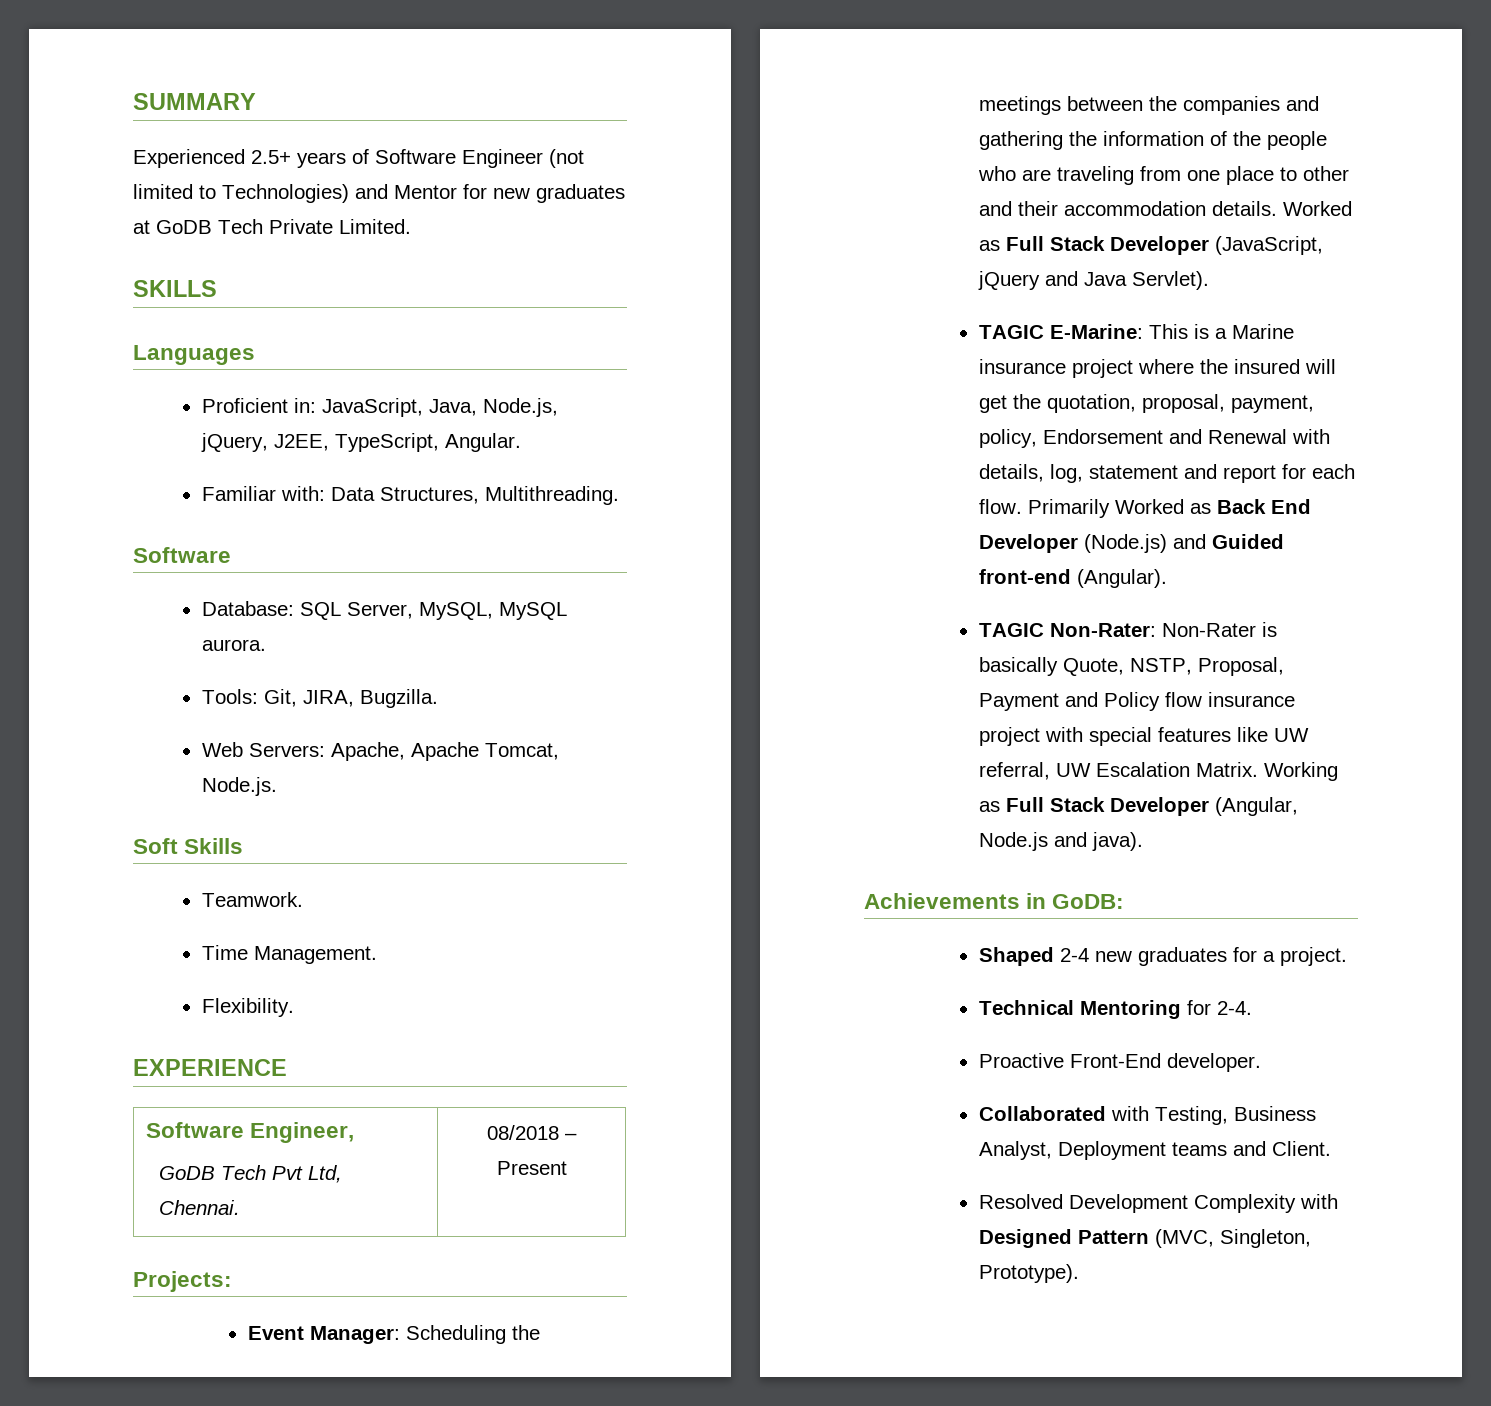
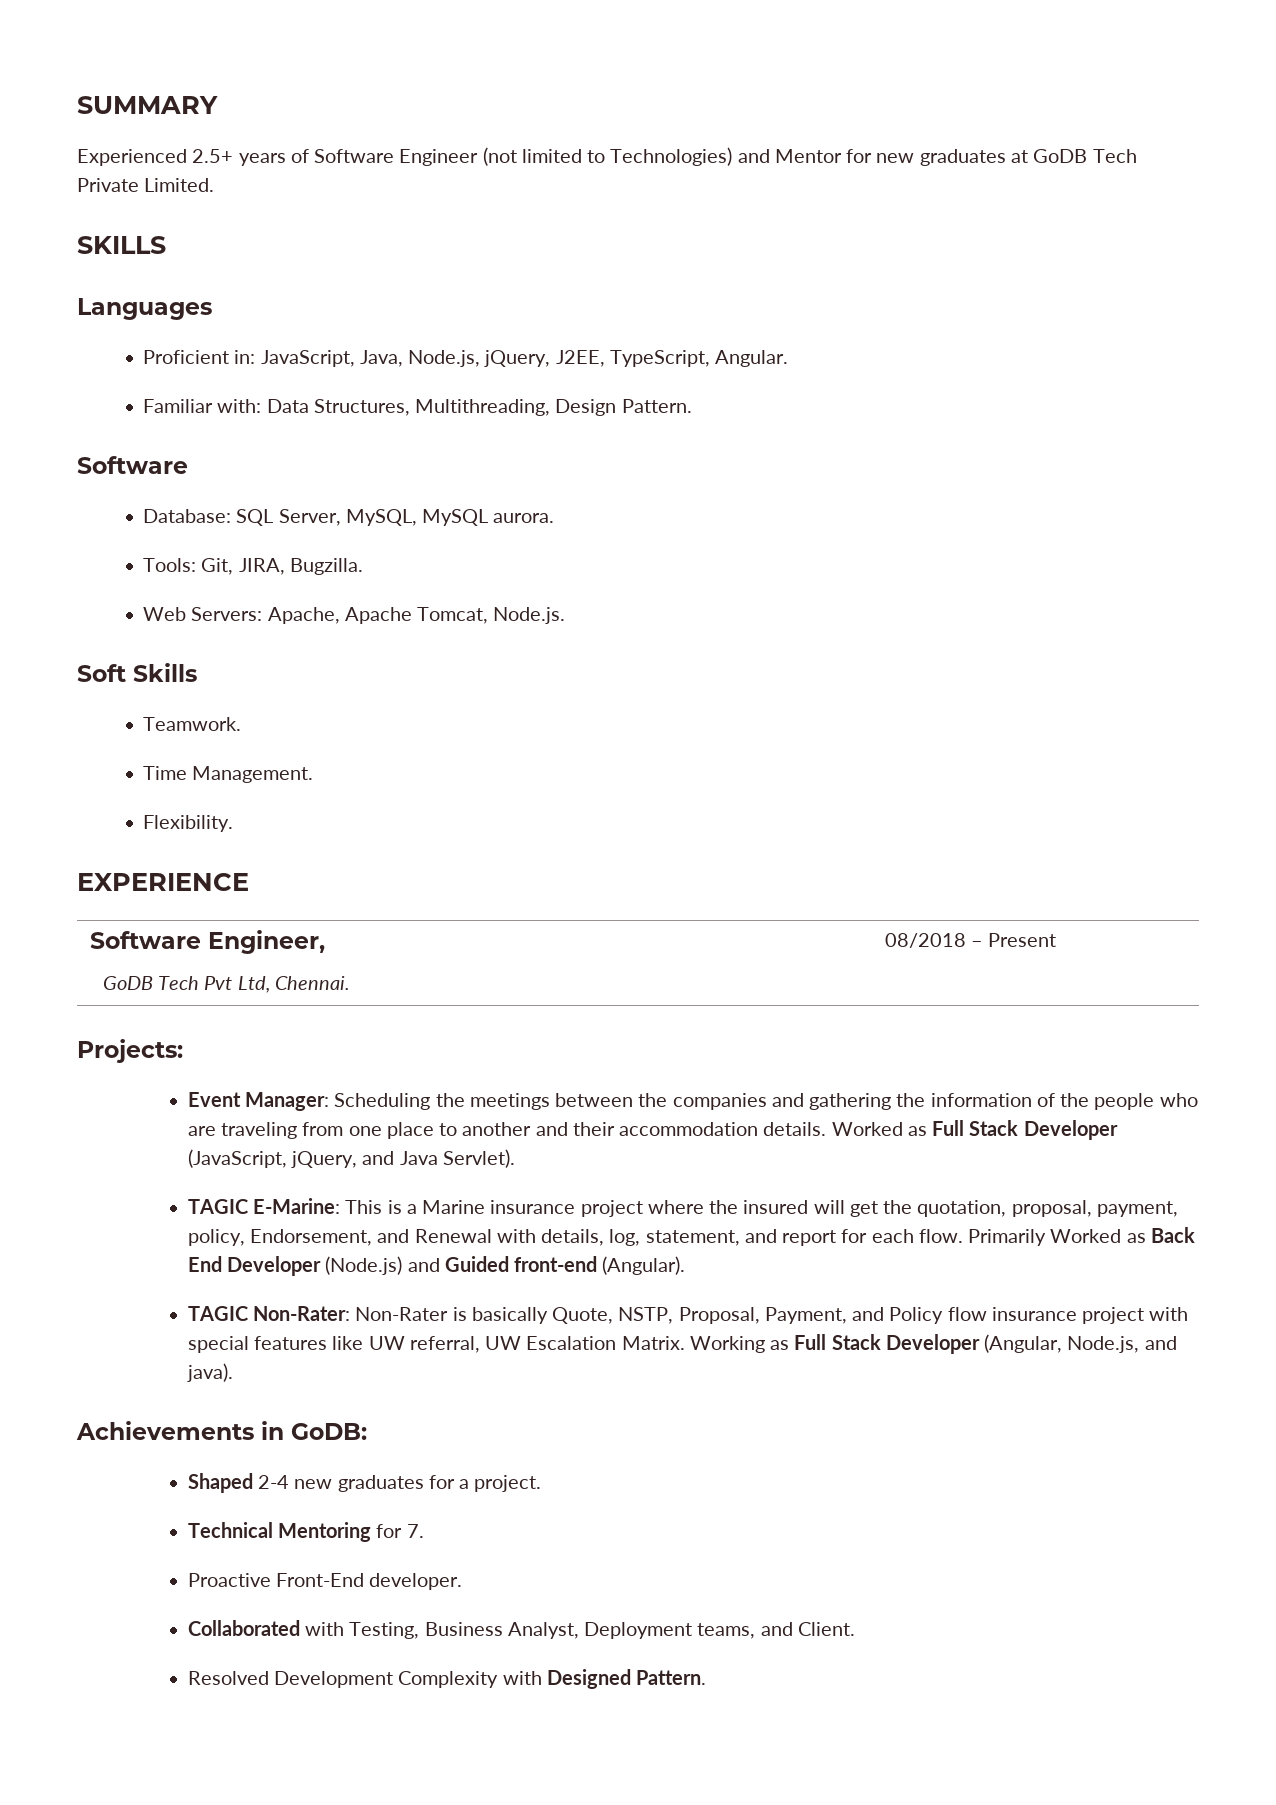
[484,486,619,505] Multithreading. -> [415,399,692,416] Multithreading, Design Pattern.
[1302,166,1349,181] other -> [462,1122,532,1136] another
[977,271,1040,290] jQuery -> [291,1151,358,1168] jQuery,
[1042,429,1163,444] Endorsement -> [250,1229,373,1246] Endorsement,
[1088,465,1178,479] statement -> [645,1230,740,1246] statement,
[978,693,1059,711] Payment -> [764,1307,847,1324] Payment,
[978,832,1048,851] Node.js -> [1067,1336,1140,1353] Node.js,
[1216,1001,1252,1015] 2-4. -> [406,1524,424,1538] 7.
[1171,1142,1227,1156] teams -> [697,1623,756,1639] teams,
[1077,1229,1311,1248] [978,1264,1079,1283] Pattern (MVC, Singleton, Prototype). -> [636,1670,707,1685] Pattern.

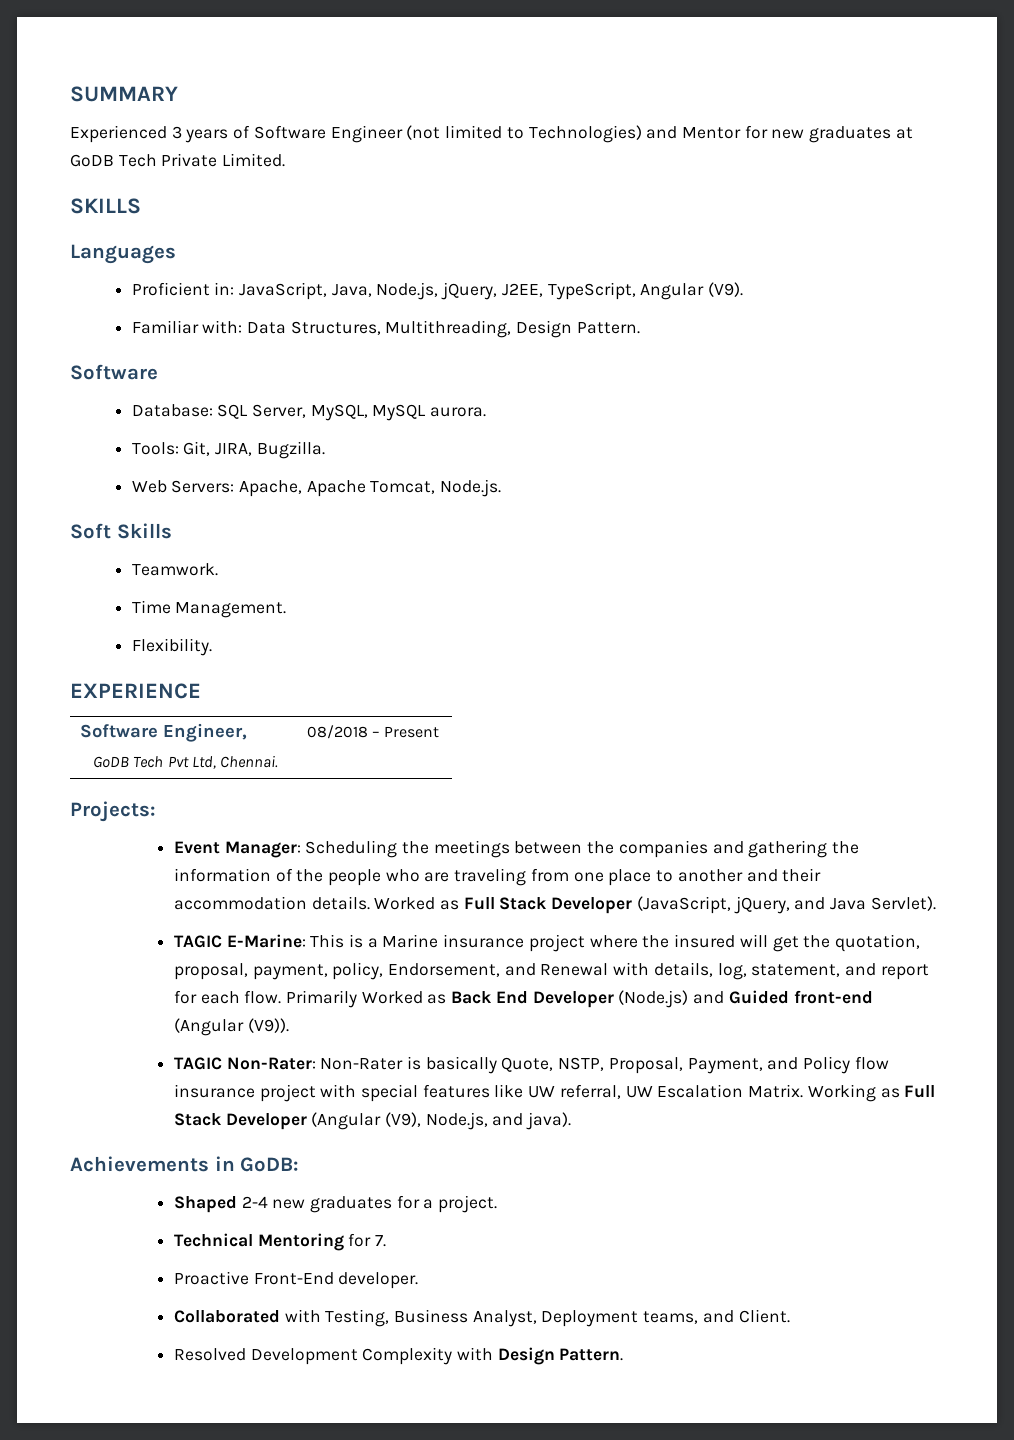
[192,149,234,163] 2.5+ -> [171,126,182,139] 3
[715,350,789,367] Angular. -> [640,282,744,300] Angular (V9).
[602,1256,686,1275] (Angular). -> [173,1018,289,1036] (Angular (V9)).
[984,1334,1063,1353] (Angular, -> [311,1112,421,1130] (Angular (V9),
[546,1669,631,1689] Designed -> [497,1347,555,1365] Design

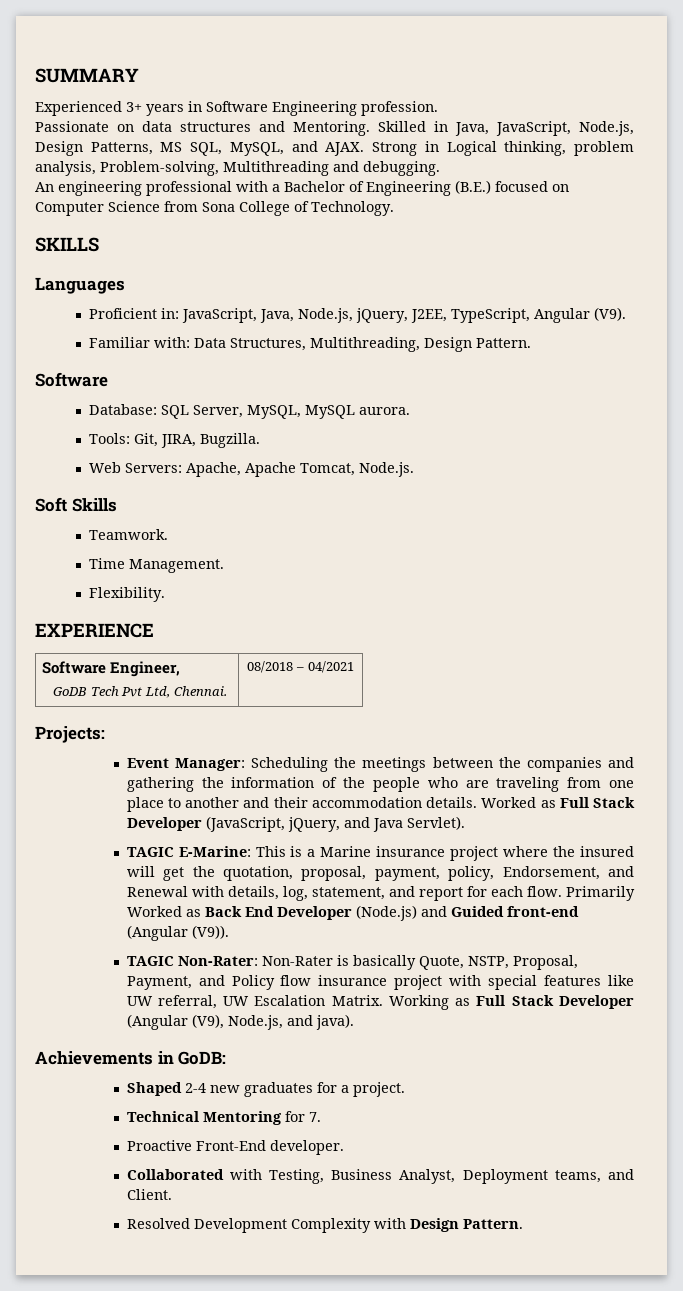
[171,125,913,143] [70,153,286,167] 3 years of Software Engineer (not limited to Technologies) and Mentor for new graduates at GoDB Tech Private Limited. -> [126,101,438,116] [35,121,634,136] [35,141,635,156] [35,161,440,176] [35,180,569,196] [35,201,394,216] 3+ years in Software Engineering profession. // Passionate on data structures and Mentoring. Skilled in Java, JavaScript, Node.js, Design Patterns, MS SQL, MySQL, and AJAX. Strong in Logical thinking, problem analysis, Problem-solving, Multithreading and debugging. // An engineering professional with a Bachelor of Engineering (B.E.) focused on Computer Science from Sona College of Technology.
[384,726,440,738] Present -> [307,661,354,673] 04/2021

